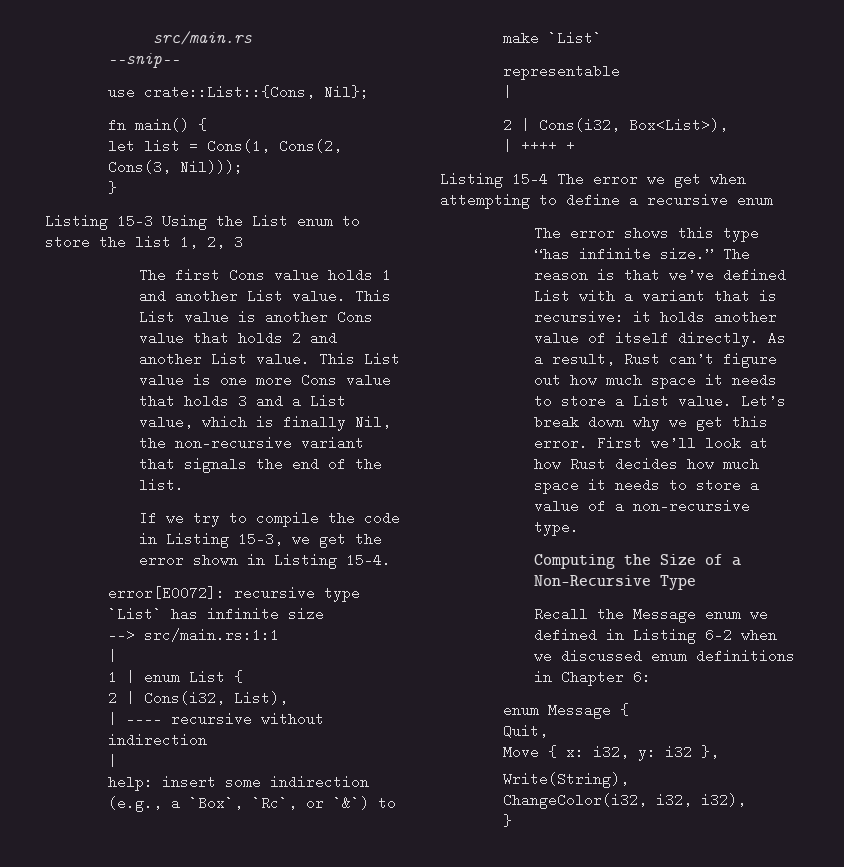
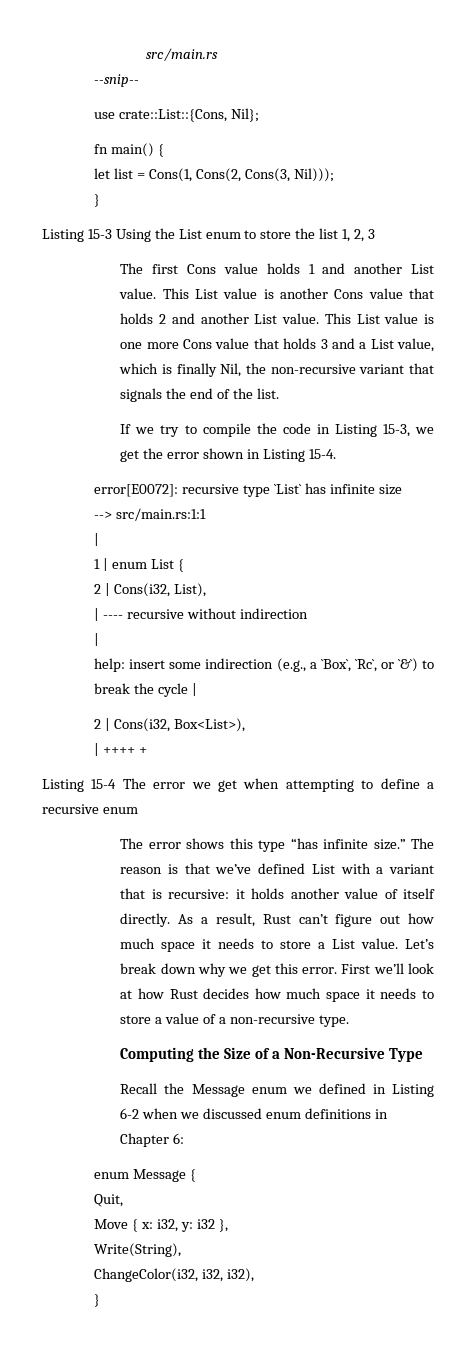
[502,31,602,45] [502,64,620,80] make `List` // representable // -> [94,683,189,697] break the cycle

